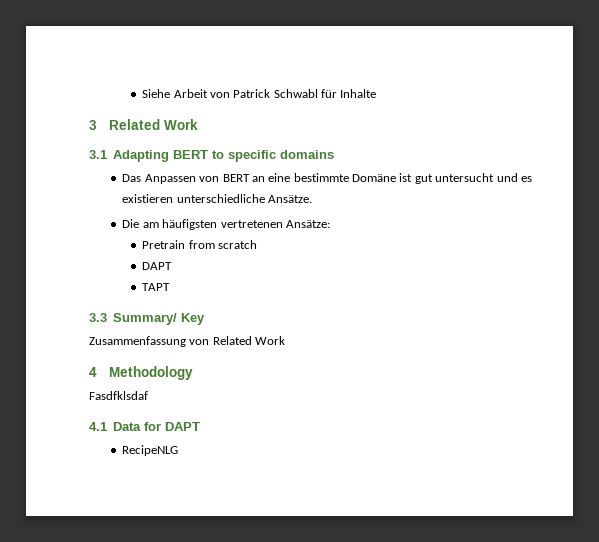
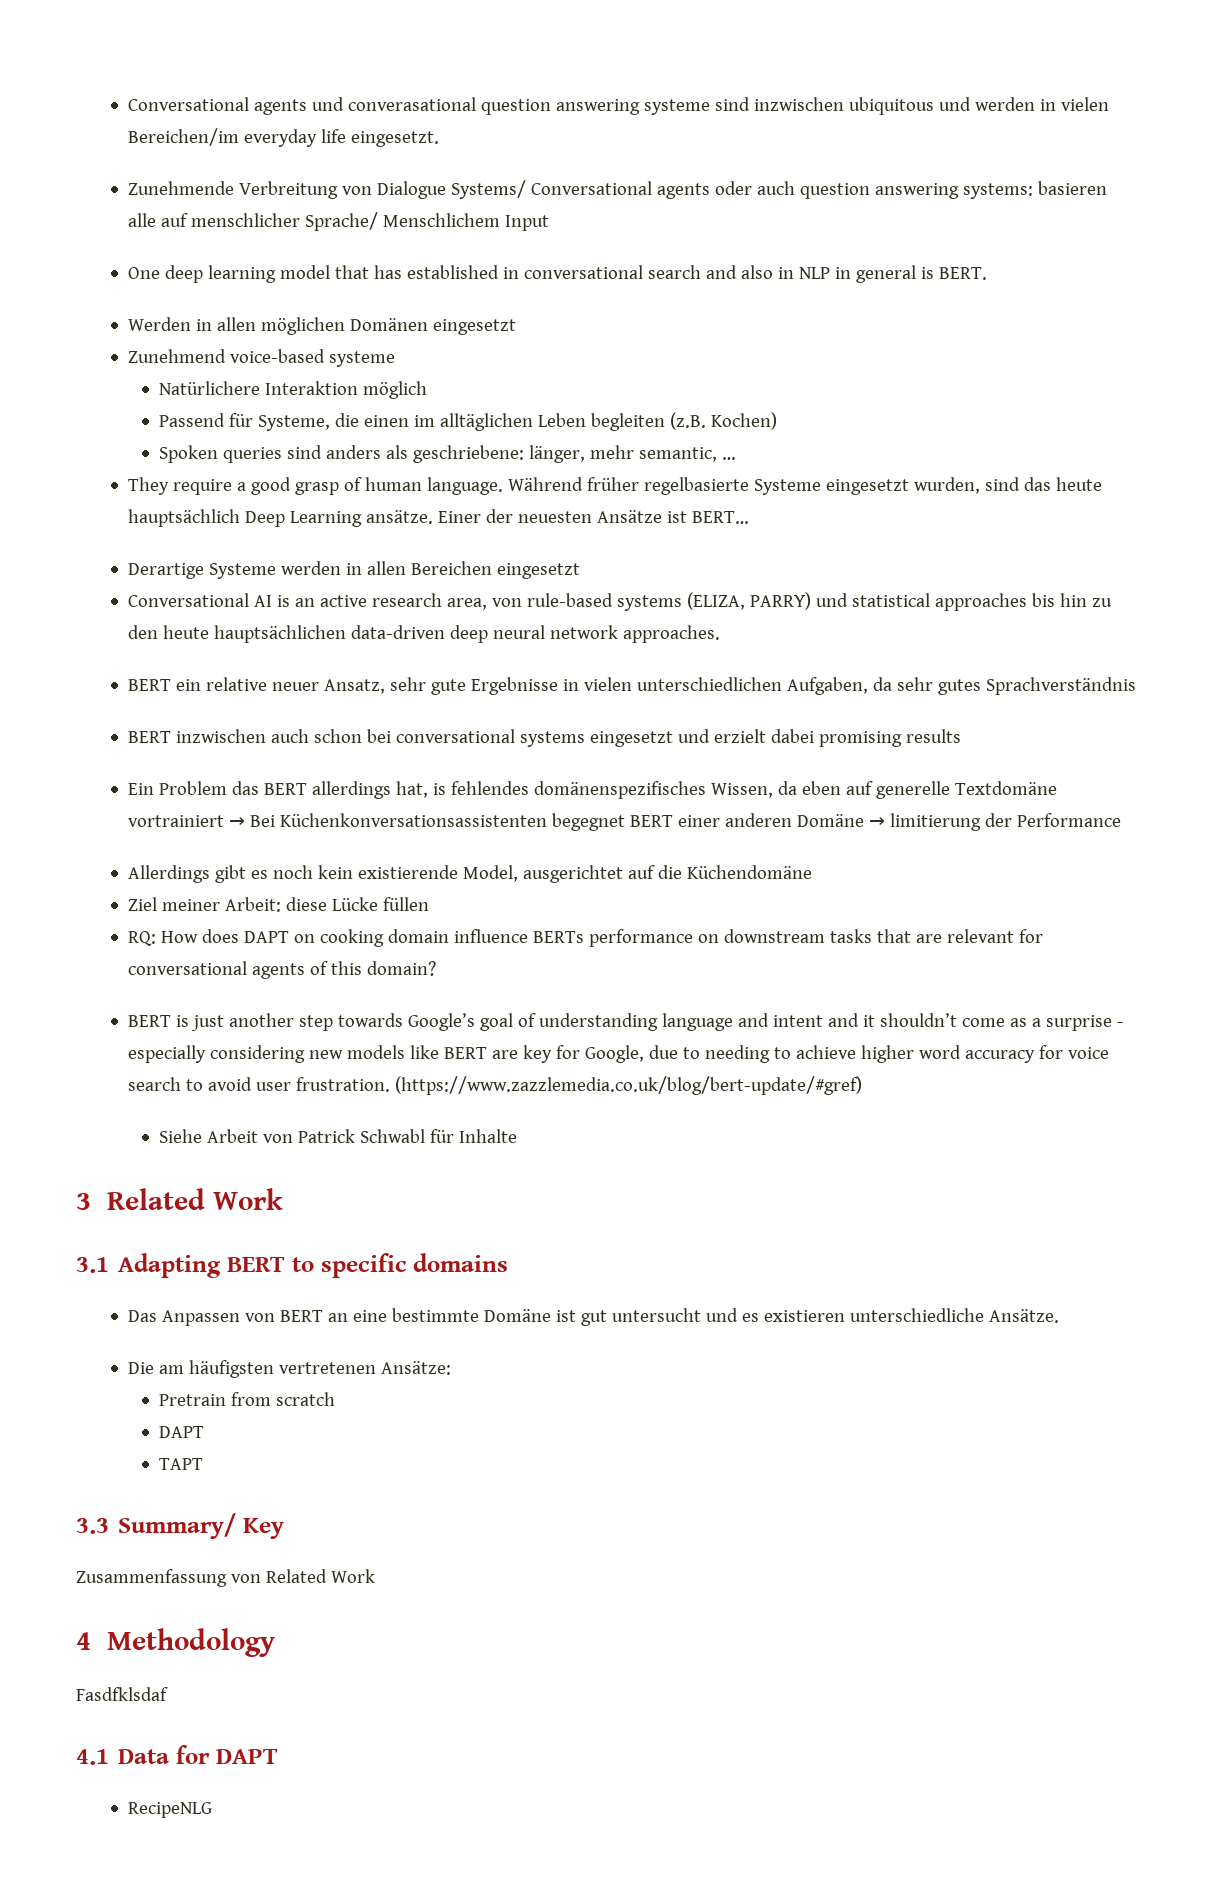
(142, 93) none -> [127,97,1109,115] [127,128,439,147] [127,180,1107,199] [127,212,549,231] [127,265,987,283] [127,317,516,335] [127,349,395,367] [158,381,427,399] [158,412,777,431] [158,445,736,463] [127,477,1102,495] [127,509,749,527] [127,561,580,579] [127,592,1112,611] [127,625,720,643] [127,677,1136,695] [127,729,961,747] [127,781,1057,799] [127,813,1121,831] [127,865,812,883] [127,897,429,912] [127,929,1043,947] [127,961,436,979] [127,1013,1124,1031] [127,1045,1109,1063] [127,1076,862,1095] Conversational agents und converasational question answering systeme sind inzwischen ubiquitous und werden in vielen Bereichen/im everyday life eingesetzt. // Zunehmende Verbreitung von Dialogue Systems/ Conversational agents oder auch question answering systems: basieren alle auf menschlicher Sprache/ Menschlichem Input // One deep learning model that has established in conversational search and also in NLP in general is BERT. // Werden in allen möglichen Domänen eingesetzt // Zunehmend voice-based systeme // Natürlichere Interaktion möglich // Passend für Systeme, die einen im alltäglichen Leben begleiten (z.B. Kochen) // Spoken queries sind anders als geschriebene: länger, mehr semantic, … // They require a good grasp of human language. Während früher regelbasierte Systeme eingesetzt wurden, sind das heute hauptsächlich Deep Learning ansätze. Einer der neuesten Ansätze ist BERT… // Derartige Systeme werden in allen Bereichen eingesetzt // Conversational AI is an active research area, von rule-based systems (ELIZA, PARRY) und statistical approaches bis hin zu den heute hauptsächlichen data-driven deep neural network approaches. // BERT ein relative neuer Ansatz, sehr gute Ergebnisse in vielen unterschiedlichen Aufgaben, da sehr gutes Sprachverständnis // BERT inzwischen auch schon bei conversational systems eingesetzt und erzielt dabei promising results // Ein Problem das BERT allerdings hat, is fehlendes domänenspezifisches Wissen, da eben auf generelle Textdomäne vortrainiert → Bei Küchenkonversationsassistenten begegnet BERT einer anderen Domäne → limitierung der Performance // Allerdings gibt es noch kein existierende Model, ausgerichtet auf die Küchendomäne // Ziel meiner Arbeit: diese Lücke füllen // RQ: How does DAPT on cooking domain influence BERTs performance on downstream tasks that are relevant for conversational agents of this domain? // BERT is just another step towards Google’s goal of understanding language and intent and it shouldn’t come as a surprise - especially considering new models like BERT are key for Google, due to needing to achieve higher word accuracy for voice search to avoid user frustration. (https://www.zazzlemedia.co.uk/blog/bert-update/#gref) //

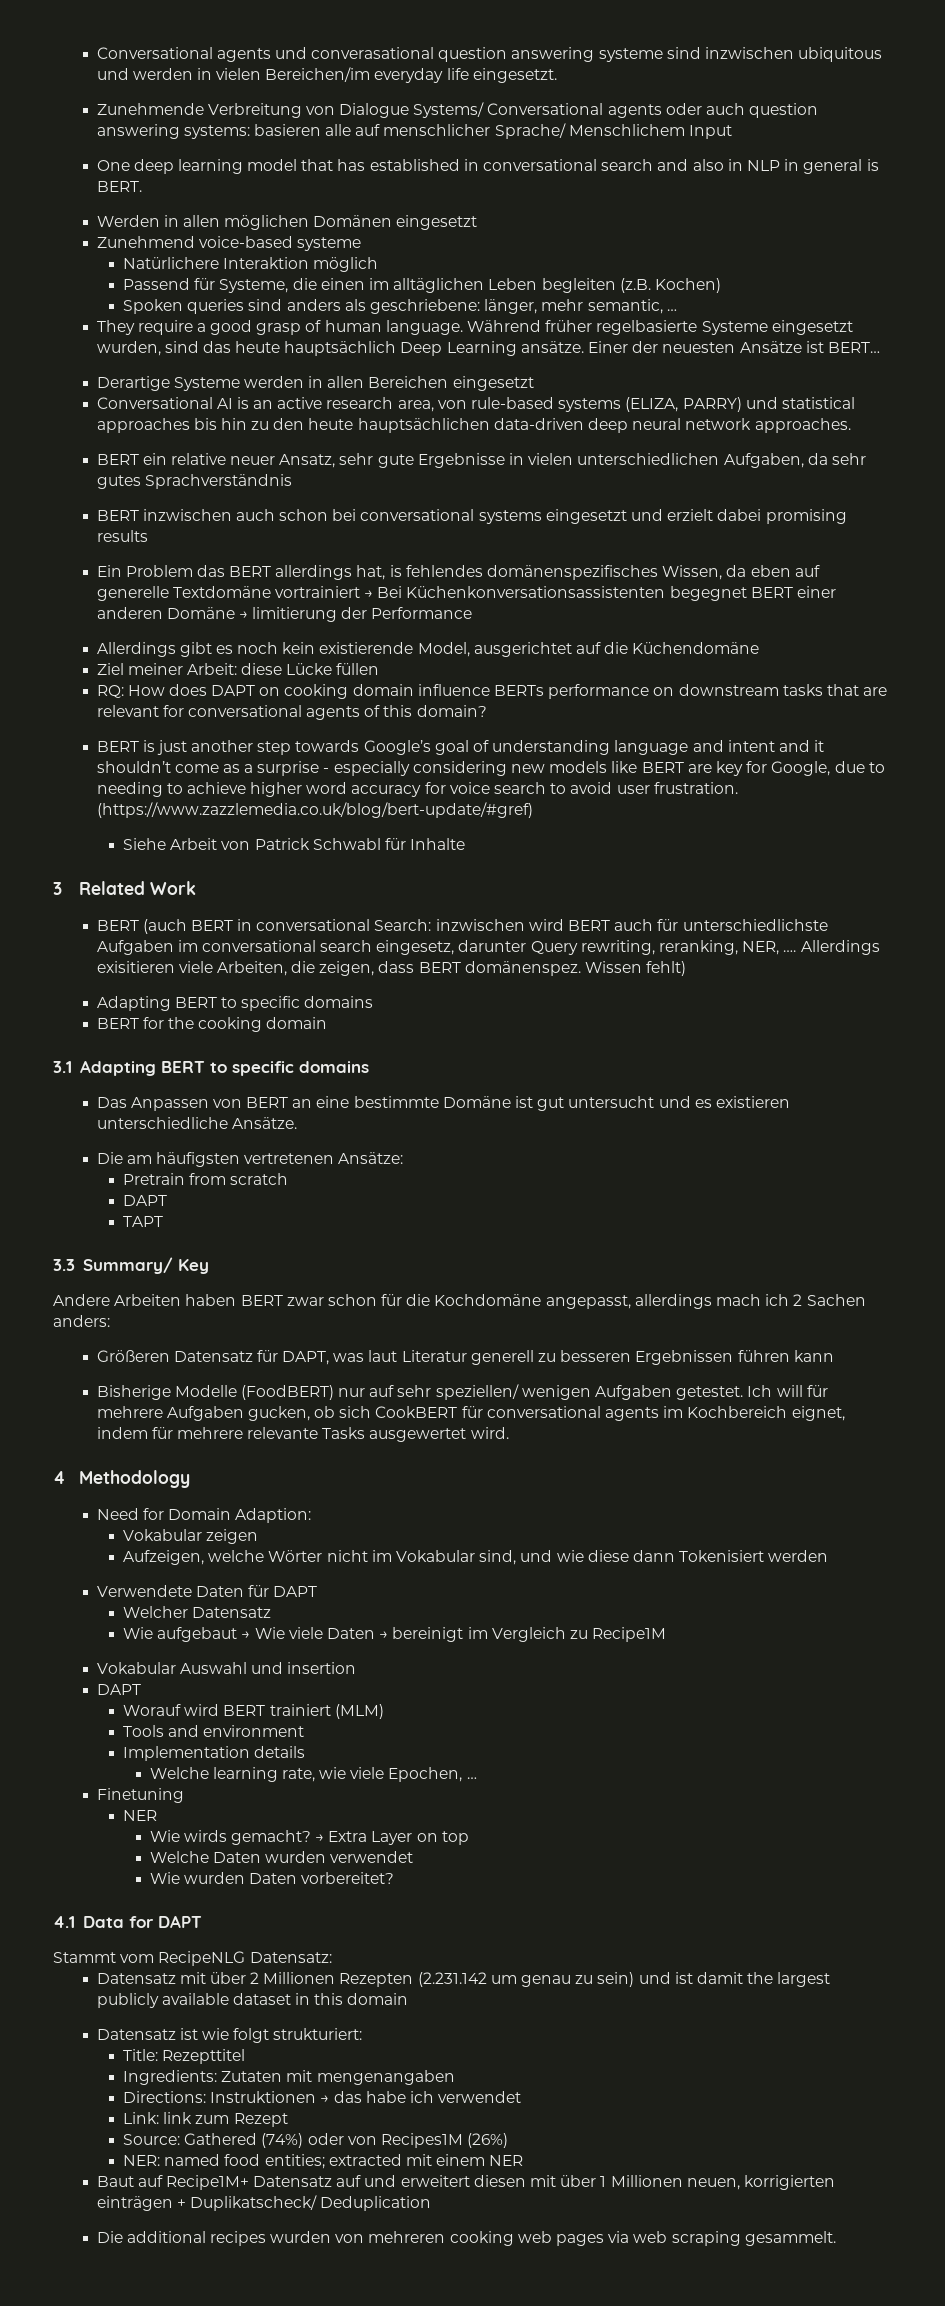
(284, 1199) none -> [96,919,828,934] [96,940,880,955] [96,961,687,976] [96,996,374,1011] [96,1017,328,1032] // BERT (auch BERT in conversational Search: inzwischen wird BERT auch für unterschiedlichste Aufgaben im conversational search eingesetz, darunter Query rewriting, reranking, NER, …. Allerdings exisitieren viele Arbeiten, die zeigen, dass BERT domänenspez. Wissen fehlt) // Adapting BERT to specific domains // BERT for the cooking domain
[76,1569,375,1587] [76,1628,276,1657] [76,1687,168,1701] [76,1745,278,1765] [127,1802,212,1818] Zusammenfassung von Related Work // 4 Methodology // Fasdfklsdaf // 4.1 Data for DAPT // RecipeNLG -> [53,1294,866,1309] [53,1315,110,1327] [96,1350,834,1365] [96,1384,828,1400] [96,1406,845,1421] [96,1427,509,1442] [53,1470,191,1488] [96,1508,312,1523] [123,1529,259,1544] [123,1550,829,1565] [96,1585,318,1597] [123,1606,272,1618] [123,1627,667,1642] [96,1662,357,1674] [96,1684,141,1695] [123,1704,384,1719] [123,1725,305,1737] [123,1746,306,1761] [149,1767,477,1782] [96,1788,184,1803] [123,1810,158,1821] [149,1830,469,1845] [149,1851,414,1863] [149,1872,395,1884] [53,1915,202,1928] [53,1951,332,1966] [96,1972,831,1987] [96,1993,409,2008] [96,2028,363,2043] [123,2049,246,2064] [123,2070,455,2085] [123,2091,522,2103] [123,2112,288,2127] [123,2133,509,2148] [123,2154,524,2169] [96,2175,835,2190] [96,2195,432,2211] [96,2231,836,2246] Andere Arbeiten haben BERT zwar schon für die Kochdomäne angepasst, allerdings mach ich 2 Sachen anders: // Größeren Datensatz für DAPT, was laut Literatur generell zu besseren Ergebnissen führen kann // Bisherige Modelle (FoodBERT) nur auf sehr speziellen/ wenigen Aufgaben getestet. Ich will für mehrere Aufgaben gucken, ob sich CookBERT für conversational agents im Kochbereich eignet, indem für mehrere relevante Tasks ausgewertet wird. // 4 Methodology // Need for Domain Adaption: // Vokabular zeigen // Aufzeigen, welche Wörter nicht im Vokabular sind, und wie diese dann Tokenisiert werden // Verwendete Daten für DAPT // Welcher Datensatz // Wie aufgebaut → Wie viele Daten → bereinigt im Vergleich zu Recipe1M // Vokabular Auswahl und insertion // DAPT // Worauf wird BERT trainiert (MLM) // Tools and environment // Implementation details // Welche learning rate, wie viele Epochen, … // Finetuning // NER // Wie wirds gemacht? → Extra Layer on top // Welche Daten wurden verwendet // Wie wurden Daten vorbereitet? // 4.1 Data for DAPT // Stammt vom RecipeNLG Datensatz: // Datensatz mit über 2 Millionen Rezepten (2.231.142 um genau zu sein) und ist damit the largest publicly available dataset in this domain // Datensatz ist wie folgt strukturiert: // Title: Rezepttitel // Ingredients: Zutaten mit mengenangaben // Directions: Instruktionen → das habe ich verwendet // Link: link zum Rezept // Source: Gathered (74%) oder von Recipes1M (26%) // NER: named food entities; extracted mit einem NER // Baut auf Recipe1M+ Datensatz auf und erweitert diesen mit über 1 Millionen neuen, korrigierten einträgen + Duplikatscheck/ Deduplication // Die additional recipes wurden von mehreren cooking web pages via web scraping gesammelt.

